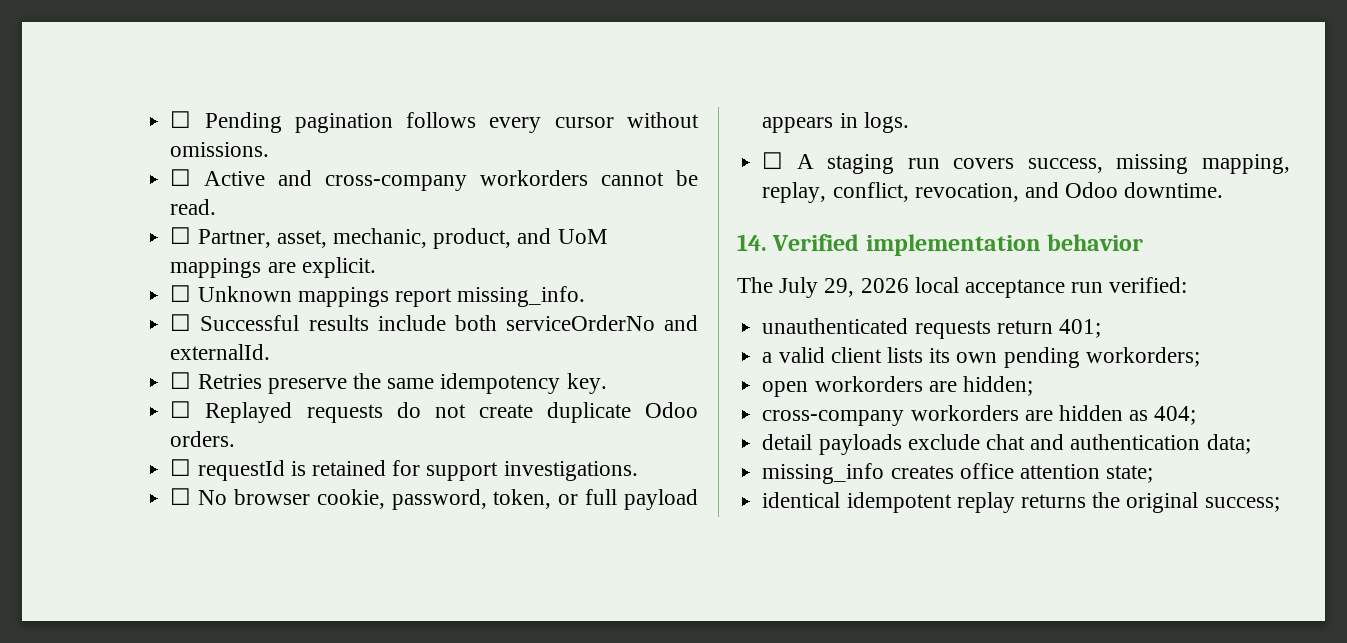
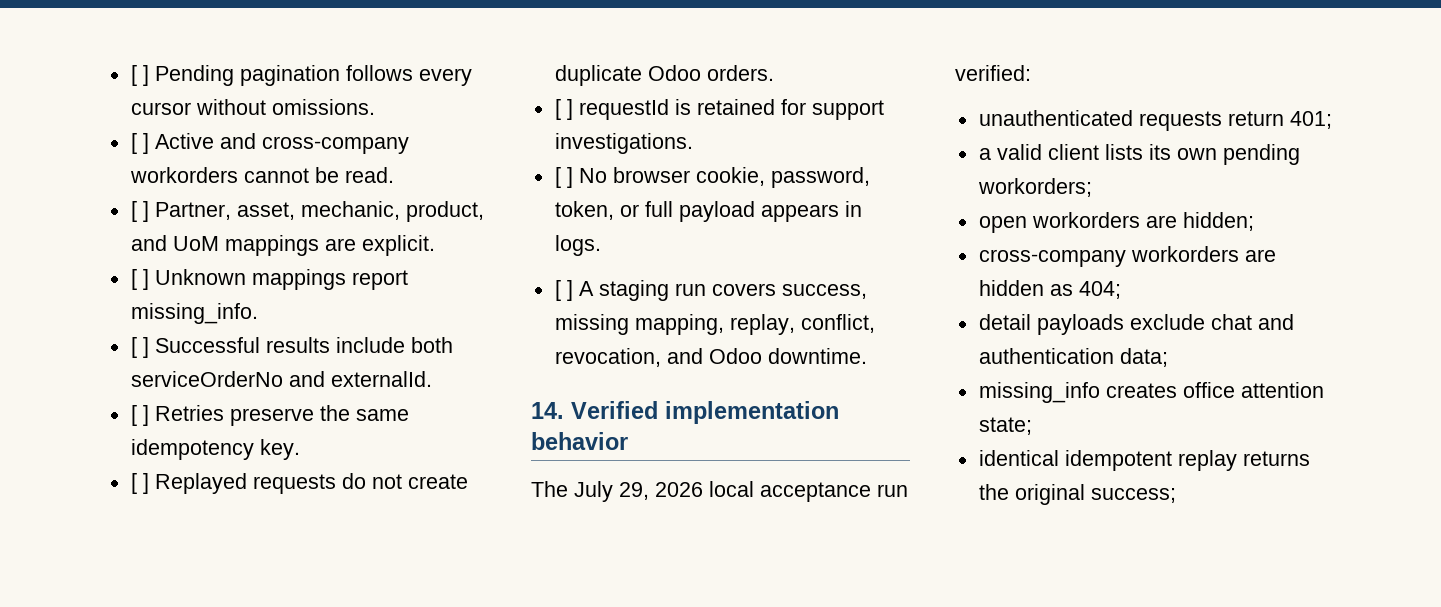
[170,111,192,128] ☐ -> [130,65,149,86] [ ]
[170,169,192,186] ☐ -> [130,133,149,154] [ ]
[170,227,192,244] ☐ -> [130,201,149,222] [ ]
[170,285,192,302] ☐ -> [130,269,149,290] [ ]
[170,314,192,331] ☐ -> [130,337,149,358] [ ]
[170,372,192,389] ☐ -> [130,405,149,426] [ ]
[170,401,192,418] ☐ -> [130,473,149,494] [ ]
[170,459,192,476] ☐ -> [554,99,573,120] [ ]
[170,488,192,505] ☐ -> [554,167,573,188] [ ]
[762,152,784,169] ☐ -> [554,280,573,301] [ ]

